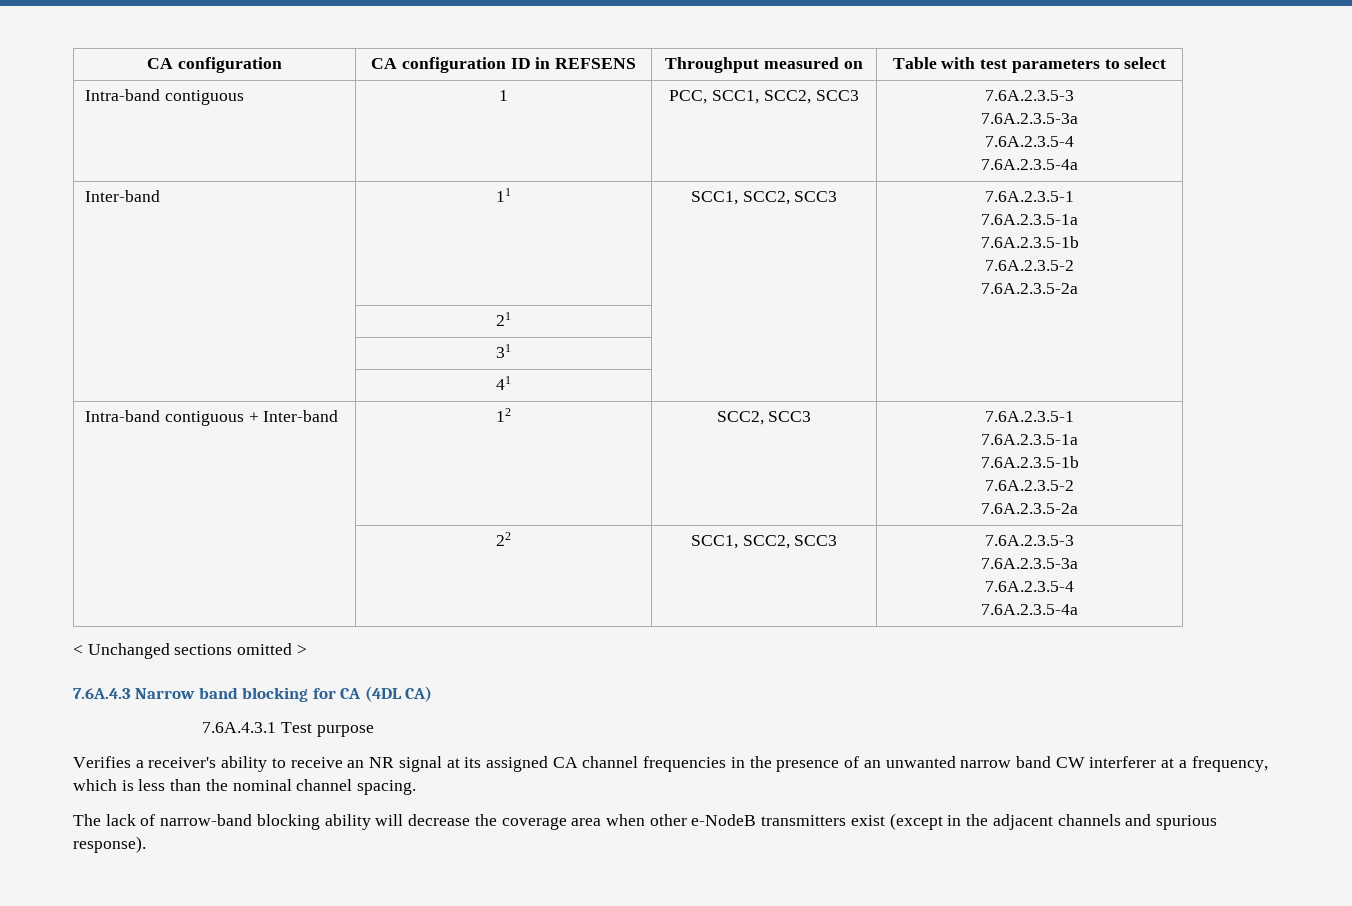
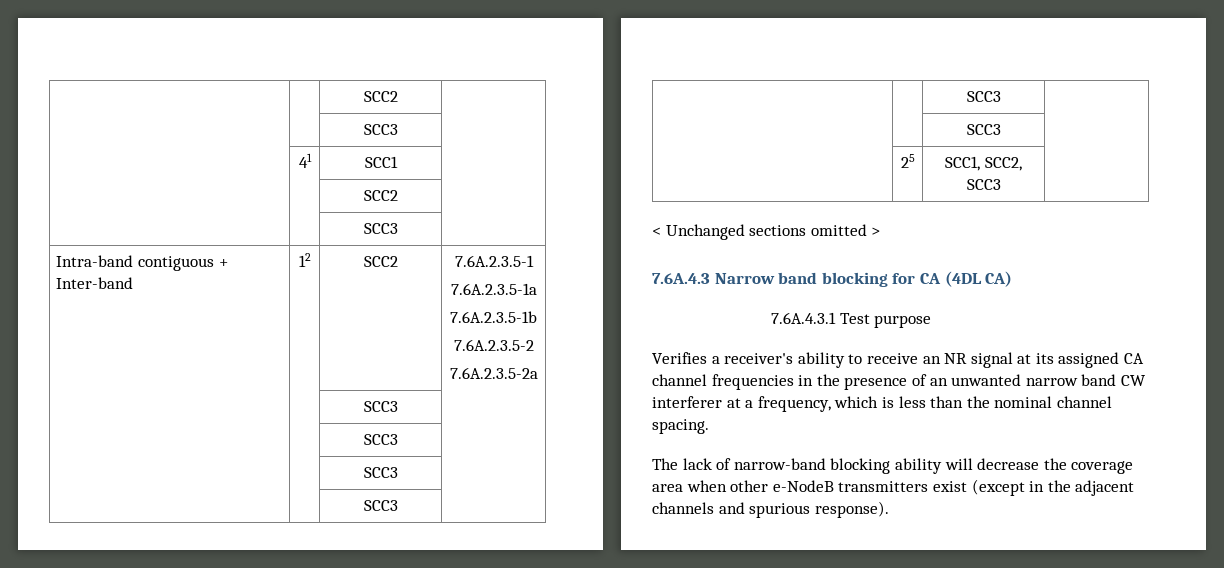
[147,57,282,73] [371,57,636,73] [665,57,863,73] [892,57,1167,73] [85,89,244,105] [498,90,508,101] [669,90,859,104] [985,90,1074,101] [981,113,1078,124] [985,136,1074,147] [981,159,1078,170] [85,190,161,202] [495,188,511,202] [690,191,838,205] [985,191,1074,202] [981,214,1078,225] [980,236,1079,248] [985,260,1074,271] [981,283,1078,294] [495,312,511,326] [495,344,511,358] [495,376,511,390] [85,410,339,426] [495,408,511,422] [716,411,812,425] [985,411,1074,422] [981,434,1078,445] [980,456,1079,468] [985,480,1074,491] [981,503,1078,514] [495,532,511,546] [690,535,838,549] [985,535,1074,546] [981,558,1078,569] [985,581,1074,592] [981,604,1078,615] CA configuration | CA configuration ID in REFSENS | Throughput measured on | Table with test parameters to select // Intra-band contiguous | 1 | PCC, SCC1, SCC2, SCC3 | 7.6A.2.3.5-3 // 7.6A.2.3.5-3a // 7.6A.2.3.5-4 // 7.6A.2.3.5-4a // Inter-band | 11 | SCC1, SCC2, SCC3 | 7.6A.2.3.5-1 // 7.6A.2.3.5-1a // 7.6A.2.3.5-1b // 7.6A.2.3.5-2 // 7.6A.2.3.5-2a // | 21 | | // | 31 | | // | 41 | | // Intra-band contiguous + Inter-band | 12 | SCC2, SCC3 | 7.6A.2.3.5-1 // 7.6A.2.3.5-1a // 7.6A.2.3.5-1b // 7.6A.2.3.5-2 // 7.6A.2.3.5-2a // | 22 | SCC1, SCC2, SCC3 | 7.6A.2.3.5-3 // 7.6A.2.3.5-3a // 7.6A.2.3.5-4 // 7.6A.2.3.5-4a -> [363,91,398,102] [363,124,398,135] [298,153,312,168] [364,156,398,168] [363,190,398,201] [363,223,398,234] [56,255,228,271] [56,277,134,289] [298,253,311,267] [363,256,398,267] [454,255,534,267] [450,283,537,295] [450,311,537,323] [453,339,534,351] [449,367,538,379] [363,401,398,412] [363,434,398,445] [363,467,398,478] [363,500,398,511] [966,91,1001,102] [966,124,1001,135] [900,154,915,168] [945,156,1022,171] [966,179,1001,190] | | SCC2 | // | | SCC3 | // | 41 | SCC1 | // | | SCC2 | // | | SCC3 | // Intra-band contiguous + Inter-band | 12 | SCC2 | 7.6A.2.3.5-1 // 7.6A.2.3.5-1a // 7.6A.2.3.5-1b // 7.6A.2.3.5-2 // 7.6A.2.3.5-2a // | | SCC3 | // | | SCC3 | // | | SCC3 | // | | SCC3 | // | | SCC3 | // | | SCC3 | // | 25 | SCC1, SCC2, SCC3 |

